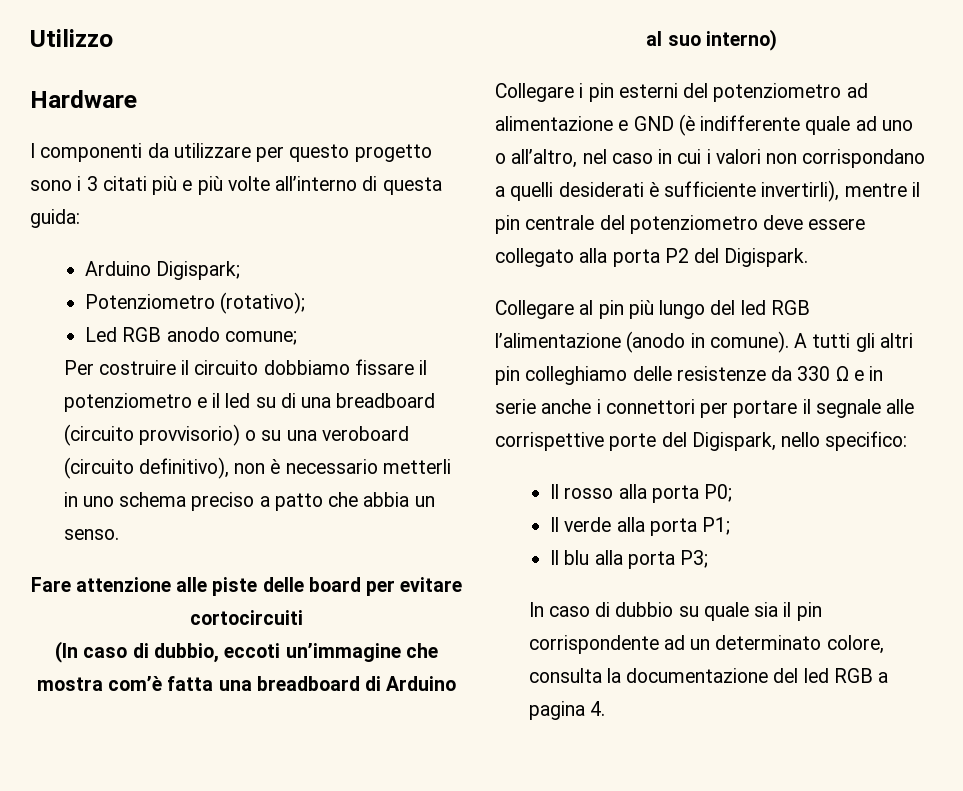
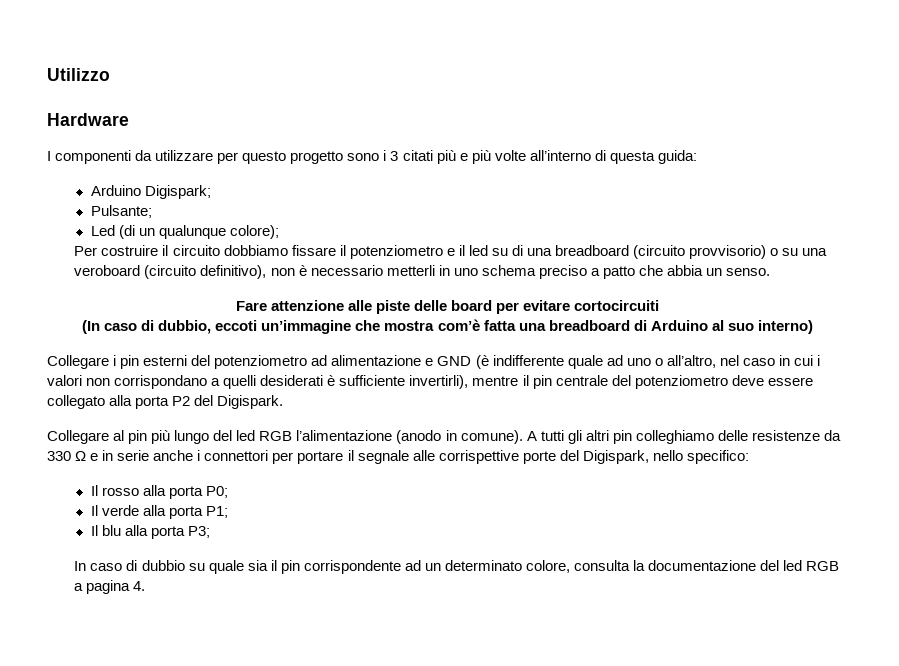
[84,292,306,314] Potenziometro (rotativo); -> [90,205,152,218] Pulsante;
[122,327,297,345] RGB anodo comune; -> [118,225,280,239] (di un qualunque colore);

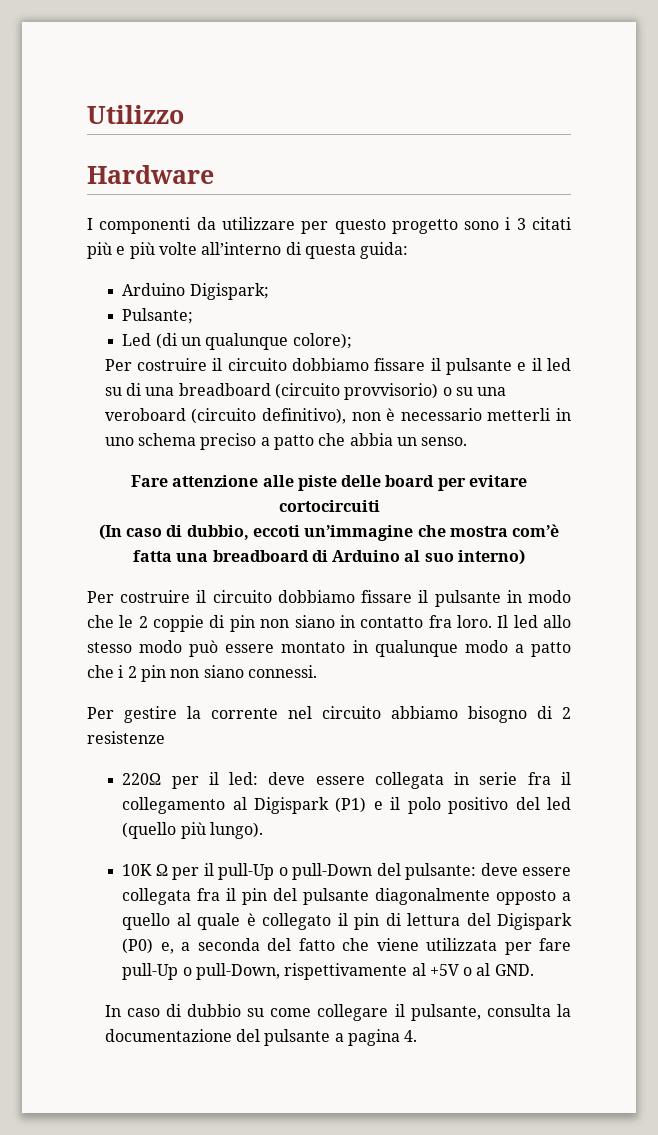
[349,245,443,259] potenziometro -> [445,358,512,375] pulsante
[47,355,821,369] [47,375,813,389] [47,395,284,409] [47,430,841,444] [47,450,749,464] [90,485,229,499] [90,505,229,519] [90,525,211,539] Collegare i pin esterni del potenziometro ad alimentazione e GND (è indifferente quale ad uno o all’altro, nel caso in cui i valori non corrispondano a quelli desiderati è sufficiente invertirli), mentre il pin centrale del potenziometro deve essere collegato alla porta P2 del Digispark. // Collegare al pin più lungo del led RGB l’alimentazione (anodo in comune). A tutti gli altri pin colleghiamo delle resistenze da 330 Ω e in serie anche i connettori per portare il segnale alle corrispettive porte del Digispark, nello specifico: // Il rosso alla porta P0; // Il verde alla porta P1; // Il blu alla porta P3; -> [87,590,571,607] [87,615,571,632] [87,640,571,657] [87,665,317,682] [87,706,571,723] [87,731,165,744] [122,772,571,789] [122,797,572,814] [122,822,263,839] [122,863,572,880] [122,888,571,905] [122,913,573,930] [122,938,572,955] [122,963,534,980] Per costruire il circuito dobbiamo fissare il pulsante in modo che le 2 coppie di pin non siano in contatto fra loro. Il led allo stesso modo può essere montato in qualunque modo a patto che i 2 pin non siano connessi. // Per gestire la corrente nel circuito abbiamo bisogno di 2 resistenze // 220Ω per il led: deve essere collegata in serie fra il collegamento al Digispark (P1) e il polo positivo del led (quello più lungo). // 10K Ω per il pull-Up o pull-Down del pulsante: deve essere collegata fra il pin del pulsante diagonalmente opposto a quello al quale è collegato il pin di lettura del Digispark (P0) e, a seconda del fatto che viene utilizzata per fare pull-Up o pull-Down, rispettivamente al +5V o al GND.
[208,560,571,574] quale sia il pin corrispondente ad un determinato colore, -> [270,1004,481,1021] come collegare il pulsante,
[783,560,840,571] led RGB -> [264,1029,331,1046] pulsante

